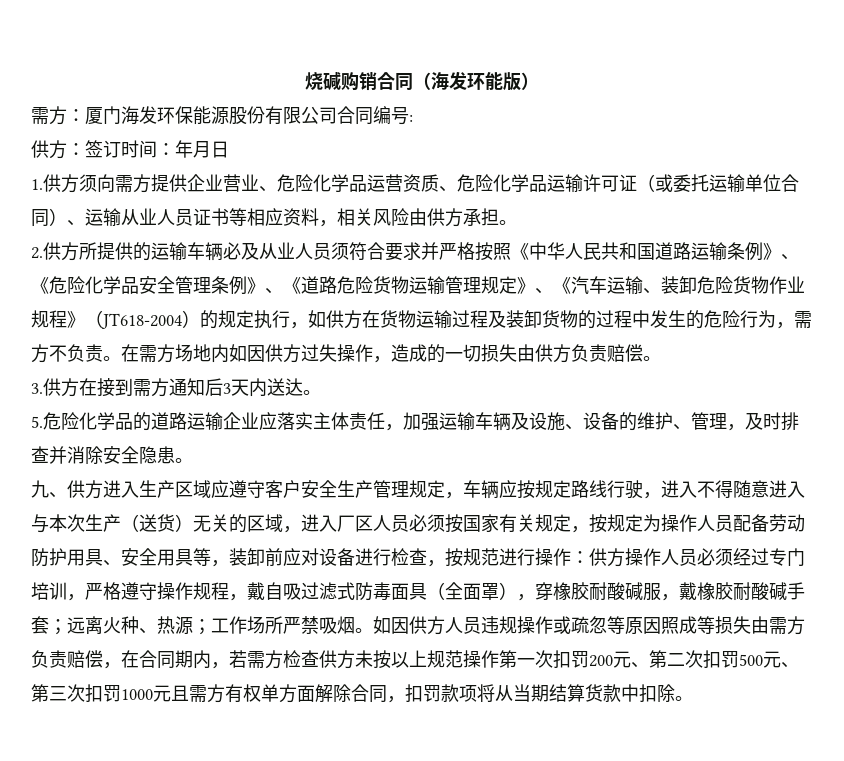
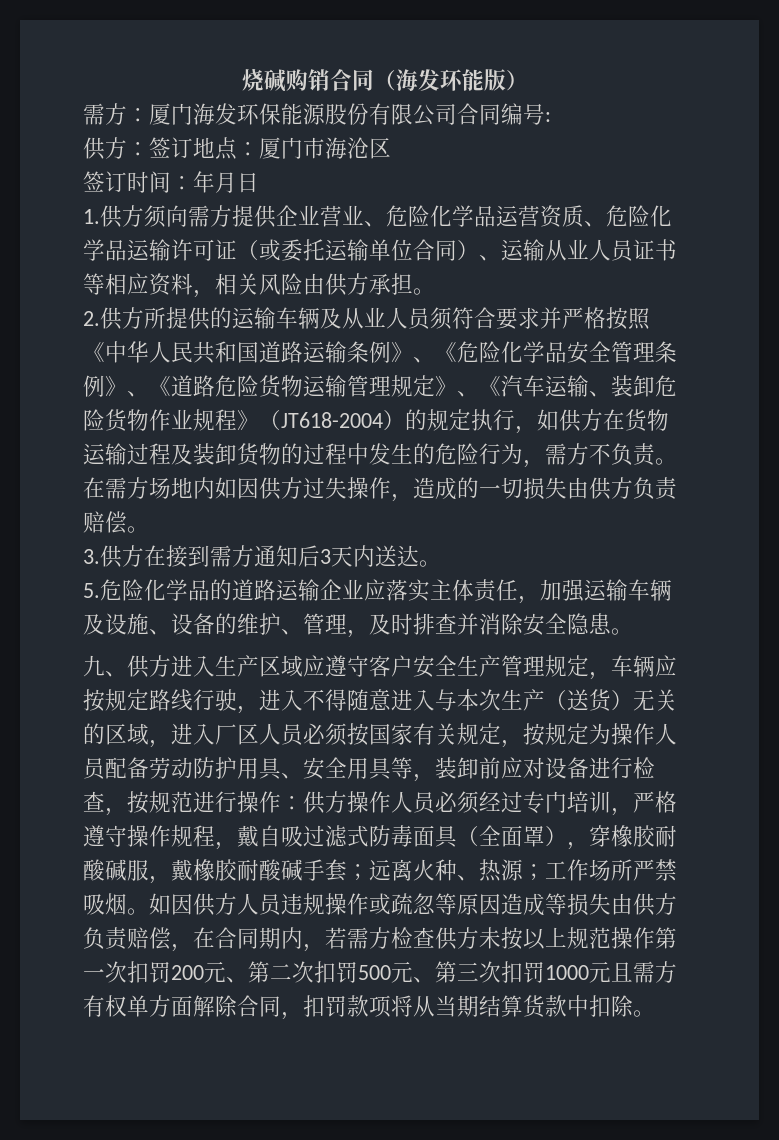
(121, 149) none -> [193,137,391,160] [83,171,127,192] 地点：厦门市海沧区 // 签订
[223,242,241,260] 必 -> (320, 318) none
[661,617,679,634] 照 -> [501,893,523,915] 造
[769,617,787,634] 需 -> [633,893,655,916] 供

